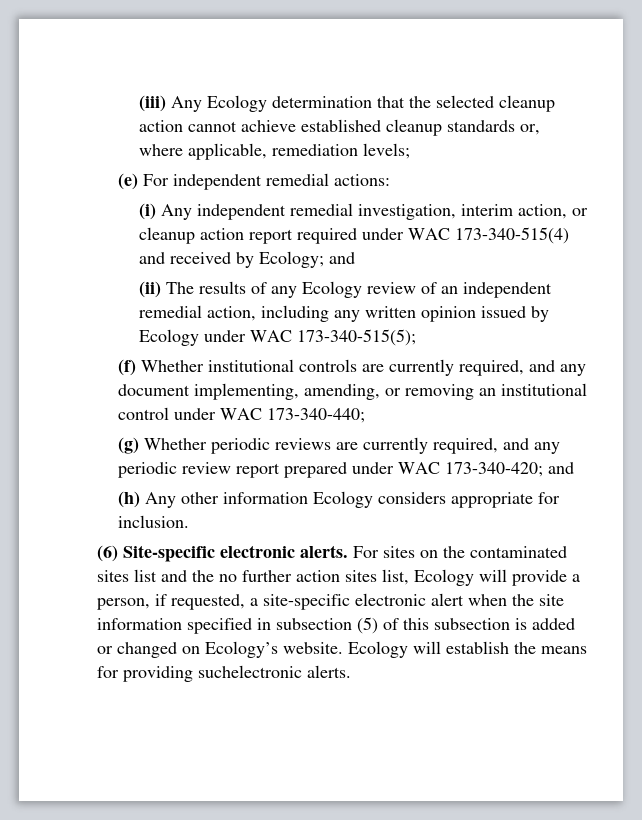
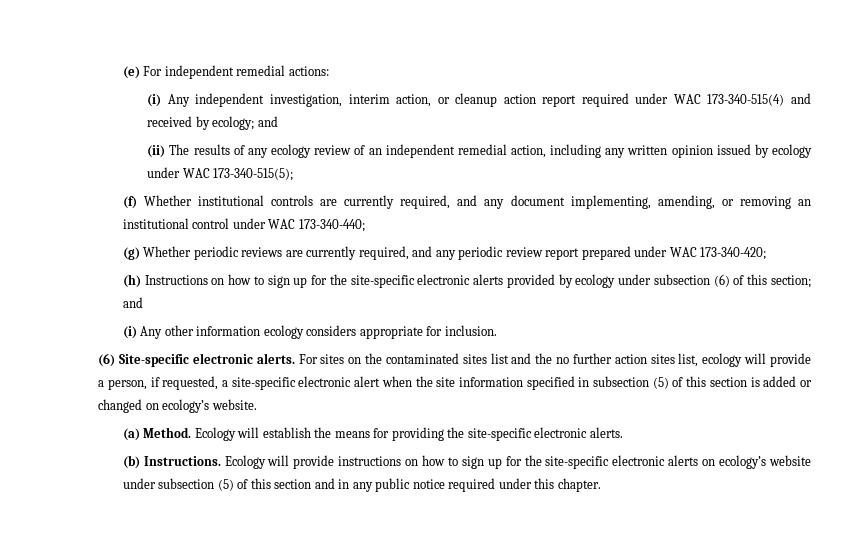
[138,95,555,112] [138,119,540,136] [138,143,410,160] (iii) Any Ecology determination that the selected cleanup action cannot achieve established cleanup standards or, where applicable, remediation levels; // -> (122, 72) none
[289,203,353,216] remedial -> (265, 100) none
[258,251,324,268] Ecology; -> [212,116,255,130] ecology;
[301,281,362,298] Ecology -> [271,144,312,158] ecology
[138,329,199,346] Ecology -> [771,144,812,158] ecology
[547,462,574,474] [117,491,140,508] and // (h) -> [122,274,812,288] [122,297,143,308] [122,326,137,339] // (h) Instructions on how to sign up for the site-specific electronic alerts provided by ecology under subsection (6) of this section; and // (i)
[312,491,373,508] Ecology -> [263,325,304,339] ecology
[413,569,474,586] Ecology -> [702,353,743,367] ecology
[433,618,510,630] subsection -> [709,377,747,387] section
[204,641,278,658] Ecology’s -> [162,399,210,413] ecology’s
(343, 648) none -> [122,427,192,441] // (a) Method.
[197,665,351,678] suchelectronic alerts. -> [447,427,623,441] [122,455,811,469] [122,478,601,492] the site-specific electronic alerts. // (b) Instructions. Ecology will provide instructions on how to sign up for the site-specific electronic alerts on ecology’s website under subsection (5) of this section and in any public notice required under this chapter.

